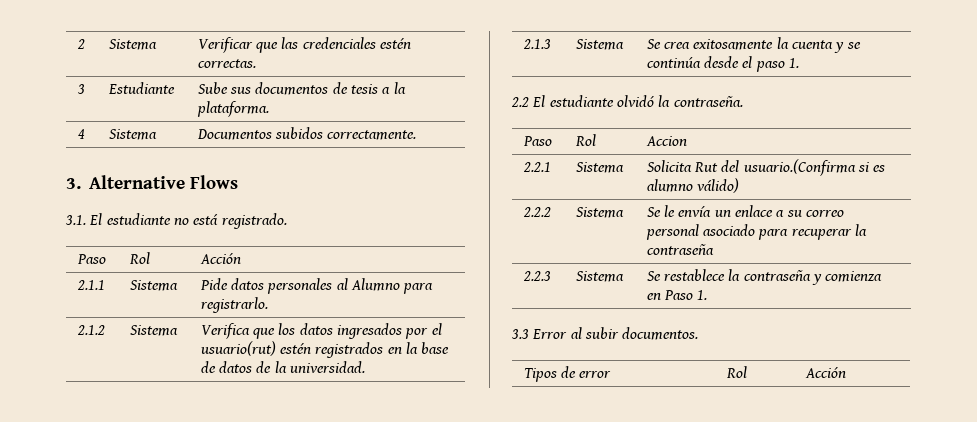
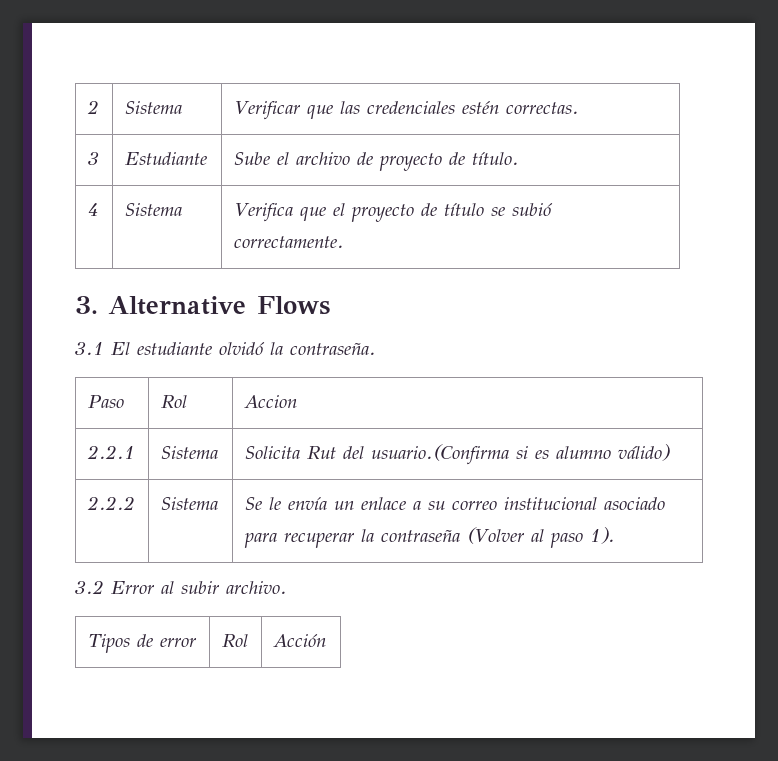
[229,82,406,95] [196,101,269,117] [77,129,85,139] [108,129,157,140] [196,127,417,140] [66,175,238,189] [65,213,287,229] [76,254,106,264] [128,252,150,264] [199,253,241,264] [76,280,105,290] [129,280,178,291] [199,278,434,294] [200,297,268,313] [76,325,105,335] [129,325,178,336] [200,323,442,339] [200,341,450,358] [200,361,365,373] [522,39,551,49] [575,39,624,50] [646,37,861,53] [646,56,799,72] [511,97,529,107] sus documentos de tesis a la plataforma. // 4 | Sistema | Documentos subidos correctamente. // 3. Alternative Flows // 3.1. El estudiante no está registrado. // Paso | Rol | Acción // 2.1.1 | Sistema | Pide datos personales al Alumno para registrarlo. // 2.1.2 | Sistema | Verifica que los datos ingresados por el usuario(rut) estén registrados en la base de datos de la universidad. // 2.1.3 | Sistema | Se crea exitosamente la cuenta y se continúa desde el paso 1. // 2.2 -> [276,152,519,171] [87,203,99,216] [124,203,182,216] [233,203,553,222] [233,236,344,248] [75,296,330,315] [75,342,104,355] el archivo de proyecto de título. // 4 | Sistema | Verifica que el proyecto de título se subió correctamente. // 3. Alternative Flows // 3.1
[645,224,699,240] personal -> [503,497,597,510] institucional
[522,271,551,281] [575,271,624,282] [646,269,883,285] [646,290,708,300] [511,329,529,339] // 2.2.3 | Sistema | Se restablece la contraseña y comienza en Paso 1. // 3.3 -> [466,527,615,548] [75,580,104,594] (Volver al paso 1). // 3.2
[622,327,699,340] documentos. -> [226,581,287,594] archivo.

